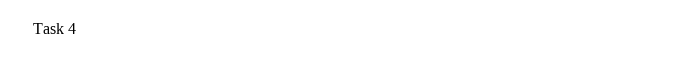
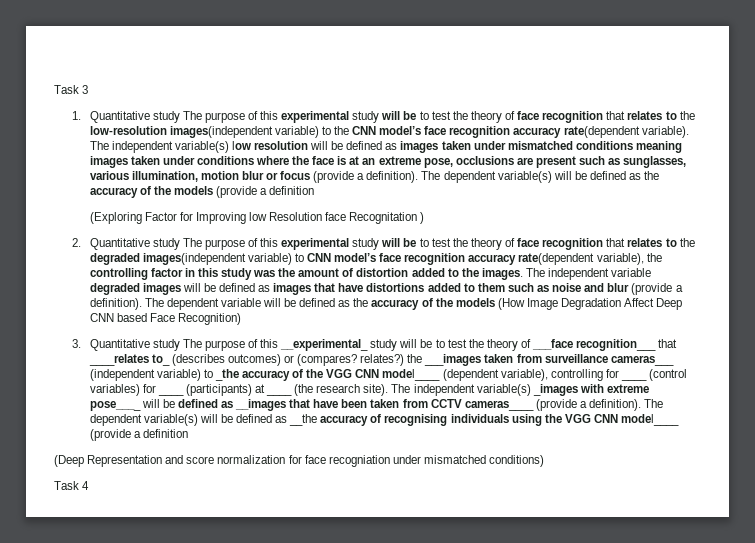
[33,23,64,34] Task -> [54,85,89,94] [71,111,695,123] [89,126,689,138] [89,141,683,153] [89,156,687,168] [89,171,660,183] [89,186,315,198] [89,212,425,224] [71,238,695,250] [89,253,662,265] [89,268,652,280] [89,283,683,295] [89,298,683,310] [89,313,241,325] [71,339,678,351] [88,354,674,366] [89,369,619,381] [621,369,688,381] [89,384,156,396] [157,384,265,396] [266,384,650,396] [89,399,664,411] [89,414,680,426] [89,429,188,441] [54,455,545,467] [54,481,79,490] Task 3 // 1. Quantitative study The purpose of this experimental study will be to test the theory of face recognition that relates to the low-resolution images(independent variable) to the CNN model’s face recognition accuracy rate(dependent variable). The independent variable(s) low resolution will be defined as images taken under mismatched conditions meaning images taken under conditions where the face is at an extreme pose, occlusions are present such as sunglasses, various illumination, motion blur or focus (provide a definition). The dependent variable(s) will be defined as the accuracy of the models (provide a definition // (Exploring Factor for Improving low Resolution face Recognitation ) // 2. Quantitative study The purpose of this experimental study will be to test the theory of face recognition that relates to the degraded images(independent variable) to CNN model’s face recognition accuracy rate(dependent variable), the controlling factor in this study was the amount of distortion added to the images. The independent variable degraded images will be defined as images that have distortions added to them such as noise and blur (provide a definition). The dependent variable will be defined as the accuracy of the models (How Image Degradation Affect Deep CNN based Face Recognition) // 3. Quantitative study The purpose of this __experimental_ study will be to test the theory of ___face recognition___ that ____relates to_ (describes outcomes) or (compares? relates?) the ___images taken from surveillance cameras___ (independent variable) to _the accuracy of the VGG CNN model____ (dependent variable), controlling for ____ (control variables) for ____ (participants) at ____ (the research site). The independent variable(s) _images with extreme pose____ will be defined as __images that have been taken from CCTV cameras____ (provide a definition). The dependent variable(s) will be defined as __the accuracy of recognising individuals using the VGG CNN model____ (provide a definition // (Deep Representation and score normalization for face recogniation under mismatched conditions) // Task

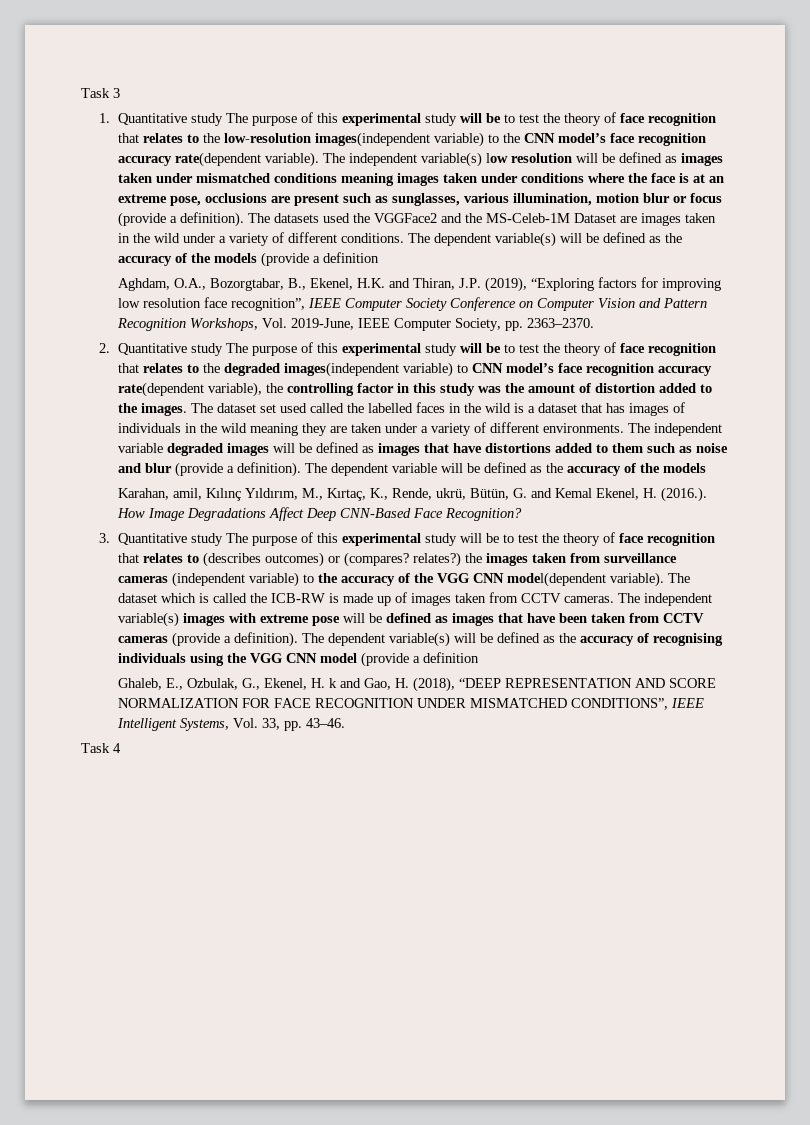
(441, 175) none -> [273,213,716,226] [117,232,430,246] datasets used the VGGFace2 and the MS-Celeb-1M Dataset are images taken in the wild under a variety of different conditions. The
[89,212,425,224] (Exploring Factor for Improving low Resolution face Recognitation ) -> [117,277,721,292] [117,297,707,311] [116,318,594,331] Aghdam, O.A., Bozorgtabar, B., Ekenel, H.K. and Thiran, J.P. (2019), “Exploring factors for improving low resolution face recognition”, IEEE Computer Society Conference on Computer Vision and Pattern Recognition Workshops, Vol. 2019-June, IEEE Computer Society, pp. 2363–2370.
(546, 272) none -> [216,402,685,416] [117,422,650,436] dataset set used called the labelled faces in the wild is a dataset that has images of individuals in the wild meaning they are taken under a variety of different environments. The
[497,298,683,310] [89,313,241,325] (How Image Degradation Affect Deep CNN based Face Recognition) -> [117,487,707,502] [116,507,522,521] // Karahan, amil, Kılınç Yıldırım, M., Kırtaç, K., Rende, ukrü, Bütün, G. and Kemal Ekenel, H. (2016.). How Image Degradations Affect Deep CNN-Based Face Recognition?
[280,339,678,351] [88,354,170,366] __experimental_ study will be to test the theory of ___face recognition___ that ____relates to_ -> [341,532,715,546] [117,553,199,563] experimental study will be to test the theory of face recognition that relates to
[424,354,482,366] ___images -> [485,553,528,566] images
[610,355,674,366] cameras___ -> [117,576,168,583] cameras
[214,369,239,381] _the -> [317,573,338,583] the
[382,369,619,381] [621,369,688,381] [89,384,156,396] [157,384,265,396] [266,384,578,396] model____ (dependent variable), controlling for ____ (control variables) for ____ (participants) at ____ (the research site). The independent variable(s) _images -> [506,572,690,587] [117,592,712,606] [117,612,225,627] model(dependent variable). The dataset which is called the ICB-RW is made up of images taken from CCTV cameras. The independent variable(s) images
[89,399,287,411] pose____ will be defined as __images -> [311,613,494,626] pose will be defined as images
[464,400,534,411] cameras____ -> [117,636,168,643] cameras
[289,414,318,426] __the -> [558,633,576,643] the
[621,414,680,426] [89,429,188,441] [54,455,545,467] model____ (provide a definition // (Deep Representation and score normalization for face recogniation under mismatched conditions) -> [319,652,479,667] [117,677,716,692] [117,698,704,710] [116,718,345,731] model (provide a definition // Ghaleb, E., Ozbulak, G., Ekenel, H. k and Gao, H. (2018), “DEEP REPRESENTATION AND SCORE NORMALIZATION FOR FACE RECOGNITION UNDER MISMATCHED CONDITIONS”, IEEE Intelligent Systems, Vol. 33, pp. 43–46.

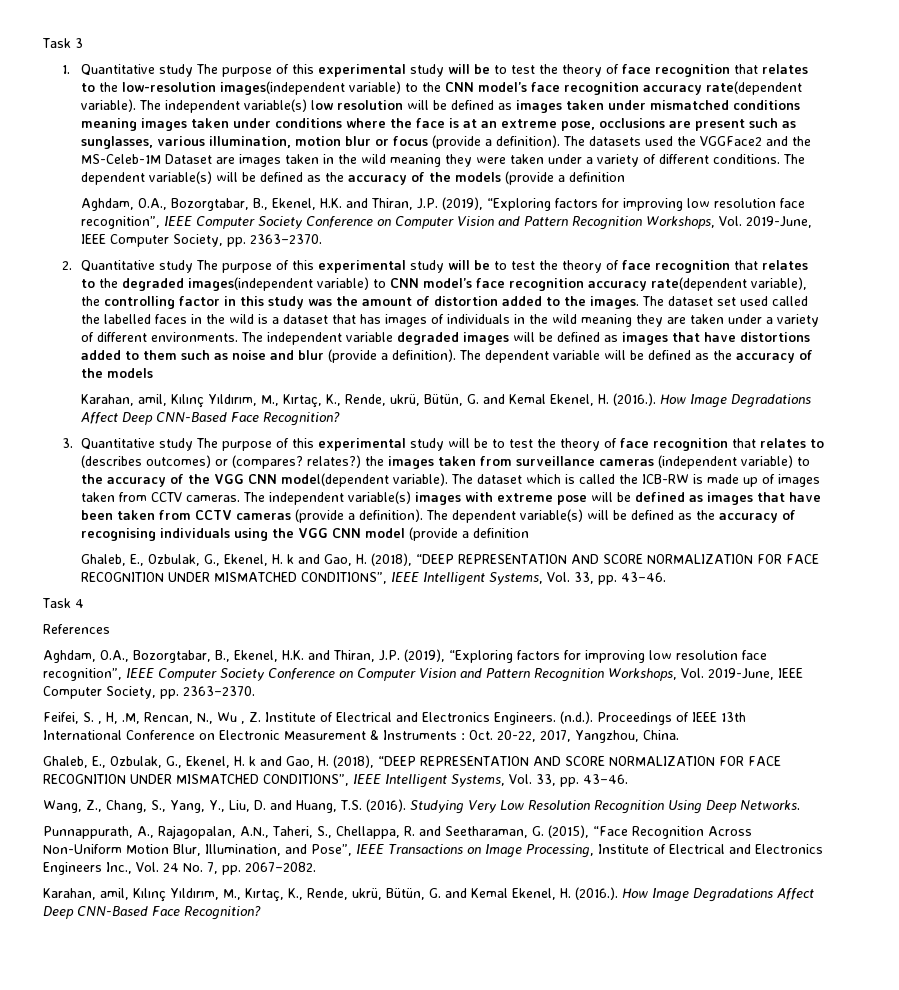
(180, 238) none -> [389,154,544,167] meaning they were taken
(121, 748) none -> [43,624,110,634] [43,649,767,663] [43,668,803,682] [43,686,255,699] [43,711,746,725] [43,730,679,743] [43,755,781,768] [43,774,628,788] [43,799,800,814] [43,825,752,839] [43,844,823,858] [43,862,316,875] [43,887,814,902] [43,906,261,920] // References // Aghdam, O.A., Bozorgtabar, B., Ekenel, H.K. and Thiran, J.P. (2019), “Exploring factors for improving low resolution face recognition”, IEEE Computer Society Conference on Computer Vision and Pattern Recognition Workshops, Vol. 2019-June, IEEE Computer Society, pp. 2363–2370. // Feifei, S. , H, .M, Rencan, N., Wu , Z. Institute of Electrical and Electronics Engineers. (n.d.). Proceedings of IEEE 13th International Conference on Electronic Measurement & Instruments : Oct. 20-22, 2017, Yangzhou, China. // Ghaleb, E., Ozbulak, G., Ekenel, H. k and Gao, H. (2018), “DEEP REPRESENTATION AND SCORE NORMALIZATION FOR FACE RECOGNITION UNDER MISMATCHED CONDITIONS”, IEEE Intelligent Systems, Vol. 33, pp. 43–46. // Wang, Z., Chang, S., Yang, Y., Liu, D. and Huang, T.S. (2016). Studying Very Low Resolution Recognition Using Deep Networks. // Punnappurath, A., Rajagopalan, A.N., Taheri, S., Chellappa, R. and Seetharaman, G. (2015), “Face Recognition Across Non-Uniform Motion Blur, Illumination, and Pose”, IEEE Transactions on Image Processing, Institute of Electrical and Electronics Engineers Inc., Vol. 24 No. 7, pp. 2067–2082. // Karahan, amil, Kılınç Yıldırım, M., Kırtaç, K., Rende, ukrü, Bütün, G. and Kemal Ekenel, H. (2016.). How Image Degradations Affect Deep CNN-Based Face Recognition?

